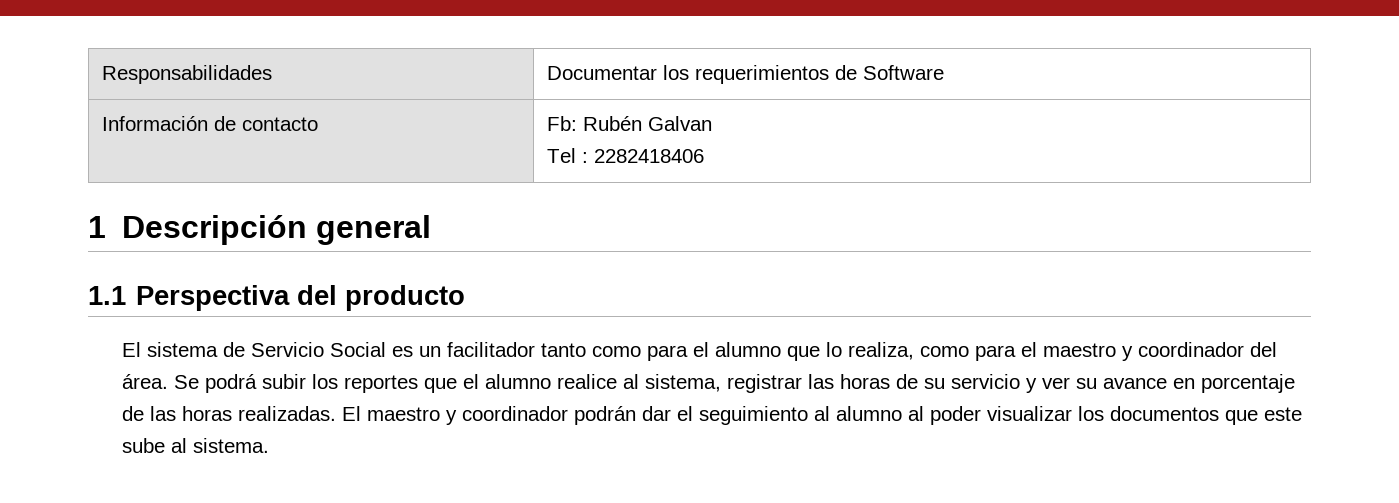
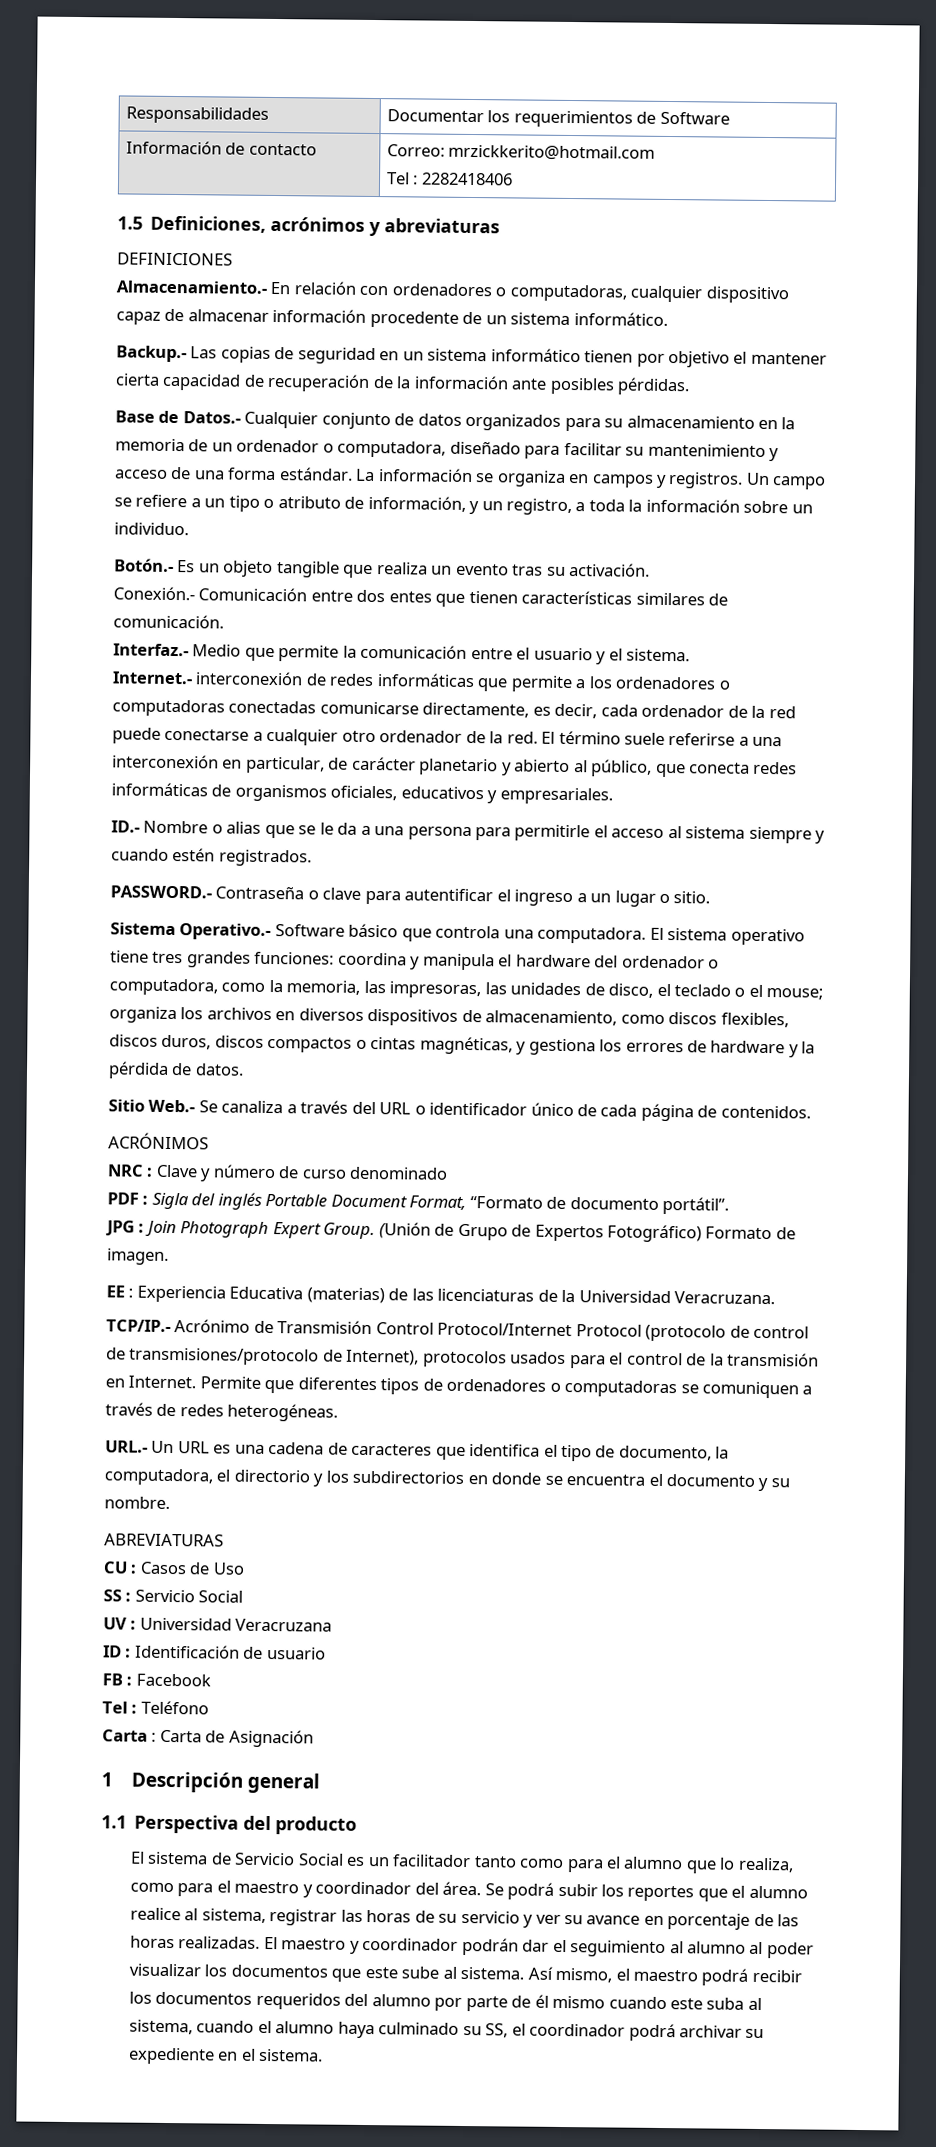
[546,116,712,131] Fb: Rubén Galvan -> [386,144,656,161] Correo: mrzickkerito@hotmail.com
(704, 156) none -> [117,215,501,237] [117,252,233,266] [116,280,789,304] [116,308,668,328] [116,345,827,368] [115,373,691,396] [115,410,796,432] [115,438,780,462] [115,466,827,490] [114,494,813,516] [114,522,189,536] [114,558,651,579] [113,586,729,607] [113,614,224,629] [113,643,691,665] [112,671,730,693] [112,699,796,719] [112,727,783,747] [112,754,798,778] [111,782,613,805] [111,820,826,844] [111,847,312,867] [110,885,711,907] [110,922,805,946] [110,950,720,971] [109,978,824,1000] [109,1006,789,1028] [109,1034,816,1058] [108,1061,244,1079] [108,1099,811,1122] [108,1132,209,1150] [107,1164,449,1182] [107,1192,730,1215] [105,1220,796,1243] [107,1248,169,1265] [106,1285,776,1305] [106,1319,810,1342] [106,1347,820,1369] [105,1375,813,1399] [105,1402,339,1422] [105,1440,730,1462] [104,1468,790,1492] [104,1496,170,1510] [104,1533,224,1547] [103,1561,245,1575] [103,1589,244,1603] [103,1617,333,1632] [103,1644,326,1660] [102,1673,211,1687] [102,1700,209,1715] [102,1729,314,1748] // 1.5 Definiciones, acrónimos y abreviaturas // DEFINICIONES // Almacenamiento.- En relación con ordenadores o computadoras, cualquier dispositivo capaz de almacenar información procedente de un sistema informático. // Backup.- Las copias de seguridad en un sistema informático tienen por objetivo el mantener cierta capacidad de recuperación de la información ante posibles pérdidas. // Base de Datos.- Cualquier conjunto de datos organizados para su almacenamiento en la memoria de un ordenador o computadora, diseñado para facilitar su mantenimiento y acceso de una forma estándar. La información se organiza en campos y registros. Un campo se refiere a un tipo o atributo de información, y un registro, a toda la información sobre un individuo. // Botón.- Es un objeto tangible que realiza un evento tras su activación. // Conexión.- Comunicación entre dos entes que tienen características similares de comunicación. // Interfaz.- Medio que permite la comunicación entre el usuario y el sistema. // Internet.- interconexión de redes informáticas que permite a los ordenadores o computadoras conectadas comunicarse directamente, es decir, cada ordenador de la red puede conectarse a cualquier otro ordenador de la red. El término suele referirse a una interconexión en particular, de carácter planetario y abierto al público, que conecta redes informáticas de organismos oficiales, educativos y empresariales. // ID.- Nombre o alias que se le da a una persona para permitirle el acceso al sistema siempre y cuando estén registrados. // PASSWORD.- Contraseña o clave para autentificar el ingreso a un lugar o sitio. // Sistema Operativo.- Software básico que controla una computadora. El sistema operativo tiene tres grandes funciones: coordina y manipula el hardware del ordenador o computadora, como la memoria, las impresoras, las unidades de disco, el teclado o el mouse; organiza los archivos en diversos dispositivos de almacenamiento, como discos flexibles, discos duros, discos compactos o cintas magnéticas, y gestiona los errores de hardware y la pérdida de datos. // Sitio Web.- Se canaliza a través del URL o identificador único de cada página de contenidos. // ACRÓNIMOS // NRC : Clave y número de curso denominado // PDF : Sigla del inglés Portable Document Format, “Formato de documento portátil”. // JPG : Join Photograph Expert Group. (Unión de Grupo de Expertos Fotográfico) Formato de imagen. // EE : Experiencia Educativa (materias) de las licenciaturas de la Universidad Veracruzana. // TCP/IP.- Acrónimo de Transmisión Control Protocol/Internet Protocol (protocolo de control de transmisiones/protocolo de Internet), protocolos usados para el control de la transmisión en Internet. Permite que diferentes tipos de ordenadores o computadoras se comuniquen a través de redes heterogéneas. // URL.- Un URL es una cadena de caracteres que identifica el tipo de documento, la computadora, el directorio y los subdirectorios en donde se encuentra el documento y su nombre. // ABREVIATURAS // CU : Casos de Uso // SS : Servicio Social // UV : Universidad Veracruzana // ID : Identificación de usuario // FB : Facebook // Tel : Teléfono // Carta : Carta de Asignación
(269, 445) none -> [527,1966,802,1986] [128,1991,762,2012] [128,2019,765,2042] [127,2047,324,2065] Así mismo, el maestro podrá recibir los documentos requeridos del alumno por parte de él mismo cuando este suba al sistema, cuando el alumno haya culminado su SS, el coordinador podrá archivar su expediente en el sistema.

